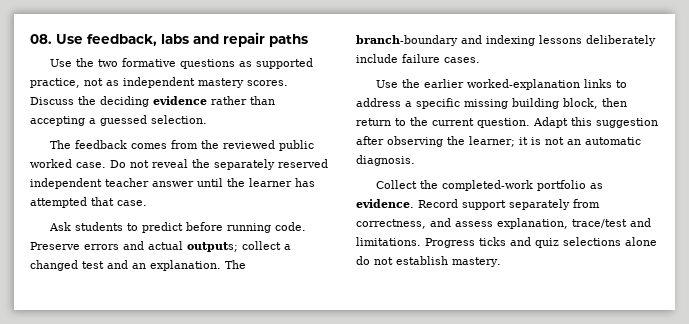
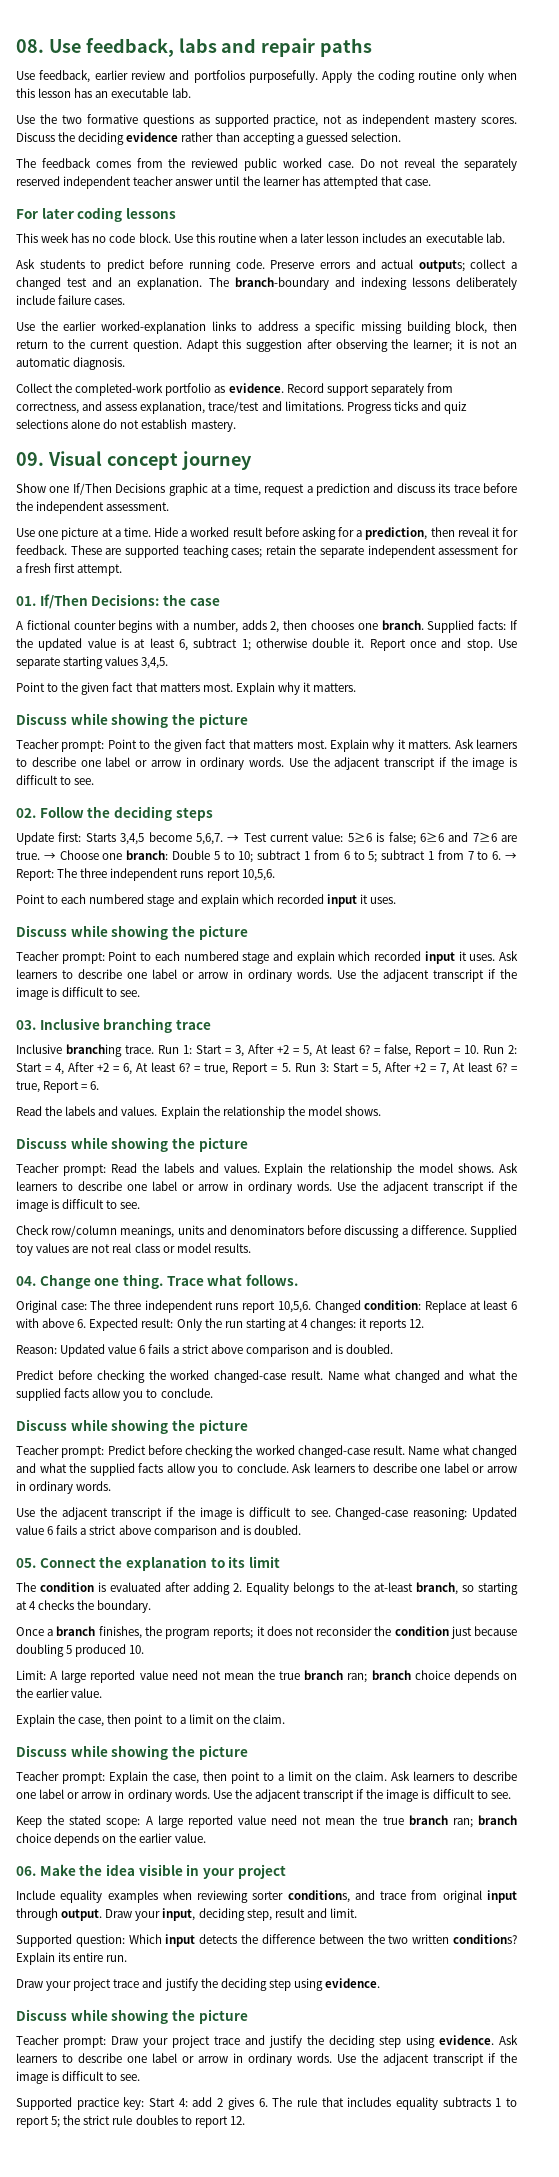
(308, 40) none -> [16,70,517,83] [16,88,191,98] // Use feedback, earlier review and portfolios purposefully. Apply the coding routine only when this lesson has an executable lab.
(147, 203) none -> [16,207,176,222] [16,233,505,243] // For later coding lessons // This week has no code block. Use this routine when a later lesson includes an executable lab.
(501, 262) none -> [16,451,252,470] [16,483,517,496] [16,501,170,514] [16,527,519,540] [16,545,518,558] [16,563,123,576] [16,594,220,609] [16,620,519,633] [16,638,517,651] [16,656,169,669] [16,682,357,695] [16,713,248,728] [16,739,517,752] [16,757,517,770] [16,775,95,785] [16,806,213,821] [16,832,517,845] [16,850,517,863] [16,868,275,881] [16,894,397,907] [16,925,248,940] [16,951,518,964] [16,969,517,982] [16,987,141,1000] [16,1018,211,1033] [16,1044,517,1057] [16,1062,517,1075] [16,1081,100,1093] [16,1106,382,1119] [16,1137,248,1152] [16,1163,518,1176] [16,1181,517,1194] [16,1199,141,1212] [16,1225,517,1238] [16,1243,251,1256] [16,1274,298,1289] [16,1300,517,1313] [16,1318,425,1331] [16,1344,394,1357] [16,1370,517,1383] [16,1388,213,1401] [16,1419,248,1434] [16,1445,517,1458] [16,1463,517,1476] [16,1481,112,1494] [16,1507,517,1520] [16,1525,301,1538] [16,1556,280,1571] [16,1582,518,1595] [16,1600,152,1613] [16,1626,517,1639] [16,1644,145,1657] [16,1670,517,1683] [16,1688,103,1698] [16,1714,286,1727] [16,1745,248,1760] [16,1771,517,1784] [16,1789,511,1802] [16,1815,517,1828] [16,1833,206,1846] [16,1864,286,1879] [16,1890,517,1903] [16,1908,357,1921] [16,1934,517,1947] [16,1952,128,1965] [16,1978,381,1991] [16,2009,248,2024] [16,2035,518,2048] [16,2053,517,2066] [16,2071,141,2084] [16,2097,517,2110] [16,2115,245,2128] // 09. Visual concept journey // Show one If/Then Decisions graphic at a time, request a prediction and discuss its trace before the independent assessment. // Use one picture at a time. Hide a worked result before asking for a prediction, then reveal it for feedback. These are supported teaching cases; retain the separate independent assessment for a fresh first attempt. // 01. If/Then Decisions: the case // A fictional counter begins with a number, adds 2, then chooses one branch. Supplied facts: If the updated value is at least 6, subtract 1; otherwise double it. Report once and stop. Use separate starting values 3,4,5. // Point to the given fact that matters most. Explain why it matters. // Discuss while showing the picture // Teacher prompt: Point to the given fact that matters most. Explain why it matters. Ask learners to describe one label or arrow in ordinary words. Use the adjacent transcript if the image is difficult to see. // 02. Follow the deciding steps // Update first: Starts 3,4,5 become 5,6,7. → Test current value: 5≥6 is false; 6≥6 and 7≥6 are true. → Choose one branch: Double 5 to 10; subtract 1 from 6 to 5; subtract 1 from 7 to 6. → Report: The three independent runs report 10,5,6. // Point to each numbered stage and explain which recorded input it uses. // Discuss while showing the picture // Teacher prompt: Point to each numbered stage and explain which recorded input it uses. Ask learners to describe one label or arrow in ordinary words. Use the adjacent transcript if the image is difficult to see. // 03. Inclusive branching trace // Inclusive branching trace. Run 1: Start = 3, After +2 = 5, At least 6? = false, Report = 10. Run 2: Start = 4, After +2 = 6, At least 6? = true, Report = 5. Run 3: Start = 5, After +2 = 7, At least 6? = true, Report = 6. // Read the labels and values. Explain the relationship the model shows. // Discuss while showing the picture // Teacher prompt: Read the labels and values. Explain the relationship the model shows. Ask learners to describe one label or arrow in ordinary words. Use the adjacent transcript if the image is difficult to see. // Check row/column meanings, units and denominators before discussing a difference. Supplied toy values are not real class or model results. // 04. Change one thing. Trace what follows. // Original case: The three independent runs report 10,5,6. Changed condition: Replace at least 6 with above 6. Expected result: Only the run starting at 4 changes: it reports 12. // Reason: Updated value 6 fails a strict above comparison and is doubled. // Predict before checking the worked changed-case result. Name what changed and what the supplied facts allow you to conclude. // Discuss while showing the picture // Teacher prompt: Predict before checking the worked changed-case result. Name what changed and what the supplied facts allow you to conclude. Ask learners to describe one label or arrow in ordinary words. // Use the adjacent transcript if the image is difficult to see. Changed-case reasoning: Updated value 6 fails a strict above comparison and is doubled. // 05. Connect the explanation to its limit // The condition is evaluated after adding 2. Equality belongs to the at-least branch, so starting at 4 checks the boundary. // Once a branch finishes, the program reports; it does not reconsider the condition just because doubling 5 produced 10. // Limit: A large reported value need not mean the true branch ran; branch choice depends on the earlier value. // Explain the case, then point to a limit on the claim. // Discuss while showing the picture // Teacher prompt: Explain the case, then point to a limit on the claim. Ask learners to describe one label or arrow in ordinary words. Use the adjacent transcript if the image is difficult to see. // Keep the stated scope: A large reported value need not mean the true branch ran; branch choice depends on the earlier value. // 06. Make the idea visible in your project // Include equality examples when reviewing sorter conditions, and trace from original input through output. Draw your input, deciding step, result and limit. // Supported question: Which input detects the difference between the two written conditions? Explain its entire run. // Draw your project trace and justify the deciding step using evidence. // Discuss while showing the picture // Teacher prompt: Draw your project trace and justify the deciding step using evidence. Ask learners to describe one label or arrow in ordinary words. Use the adjacent transcript if the image is difficult to see. // Supported practice key: Start 4: add 2 gives 6. The rule that includes equality subtracts 1 to report 5; the strict rule doubles to report 12.

